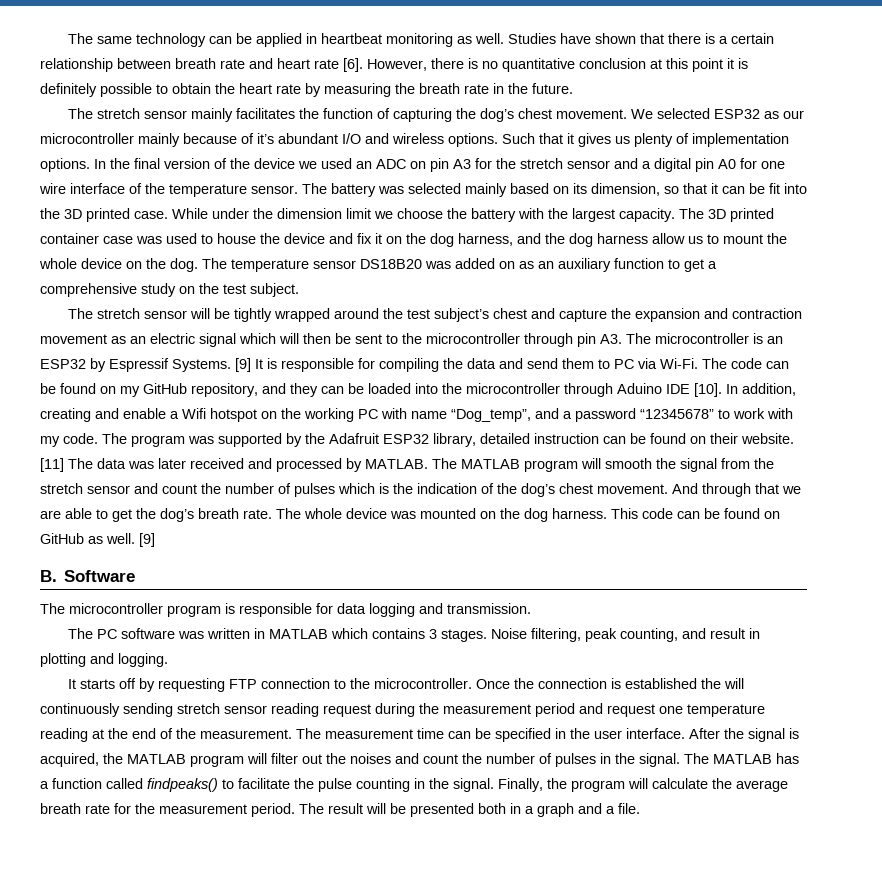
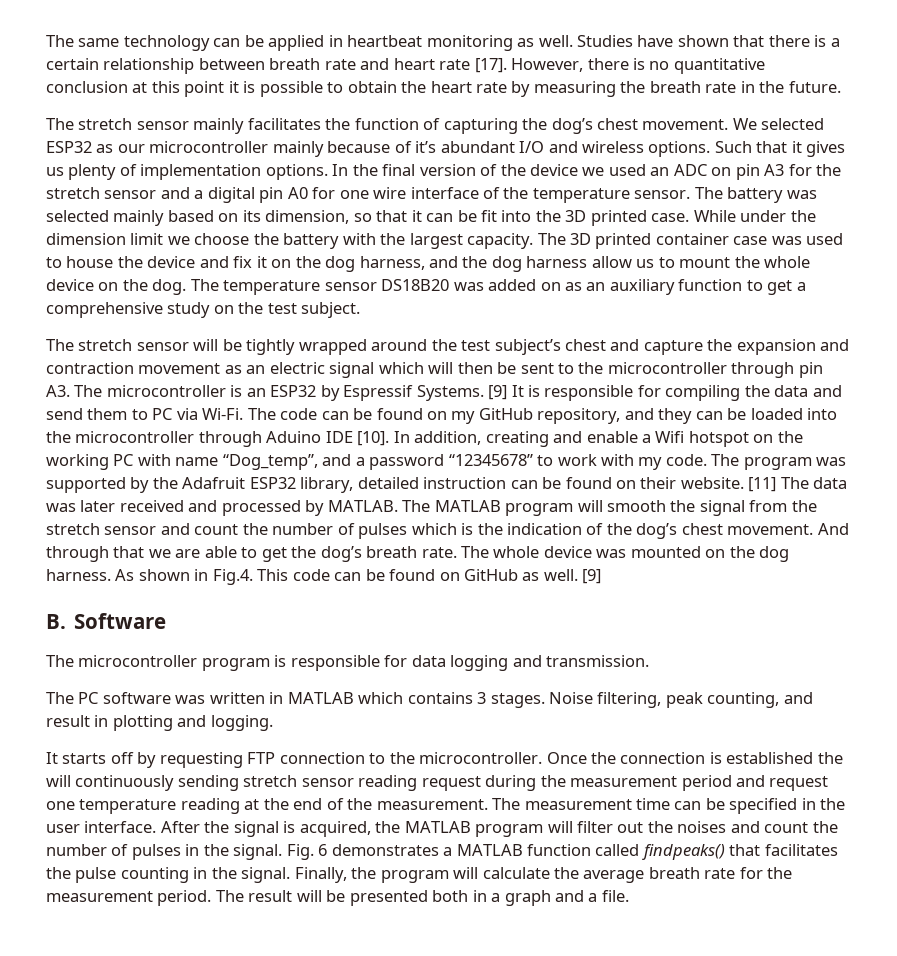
[343,58,363,72] [6]. -> [474,58,507,73] [17].
[40,83,97,97] definitely -> (256, 87) none
(607, 513) none -> [115,569,253,585] As shown in Fig.4.
[684,753,799,764] [40,781,49,789] The MATLAB has a -> [286,844,523,860] Fig. 6 demonstrates a MATLAB
[222,778,290,789] to facilitate -> [729,844,838,856] that facilitates

